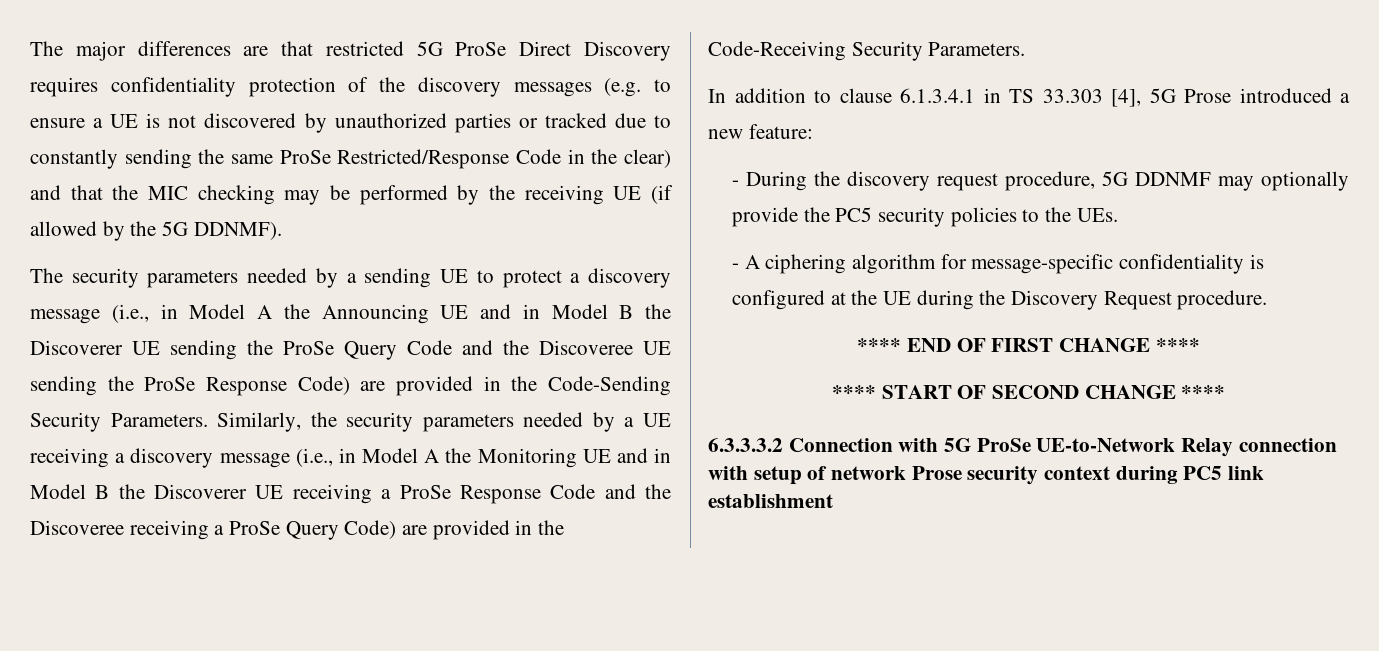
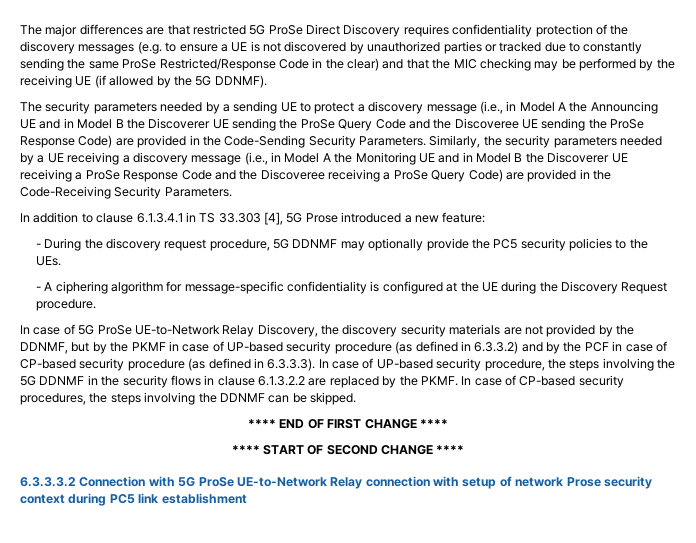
(1268, 300) none -> [20,324,634,337] [20,341,667,354] [20,358,675,371] [20,375,624,388] [20,392,356,405] // In case of 5G ProSe UE-to-Network Relay Discovery, the discovery security materials are not provided by the DDNMF, but by the PKMF in case of UP-based security procedure (as defined in 6.3.3.2) and by the PCF in case of CP-based security procedure (as defined in 6.3.3.3). In case of UP-based security procedure, the steps involving the 5G DDNMF in the security flows in clause 6.1.3.2.2 are replaced by the PKMF. In case of CP-based security procedures, the steps involving the DDNMF can be skipped.

